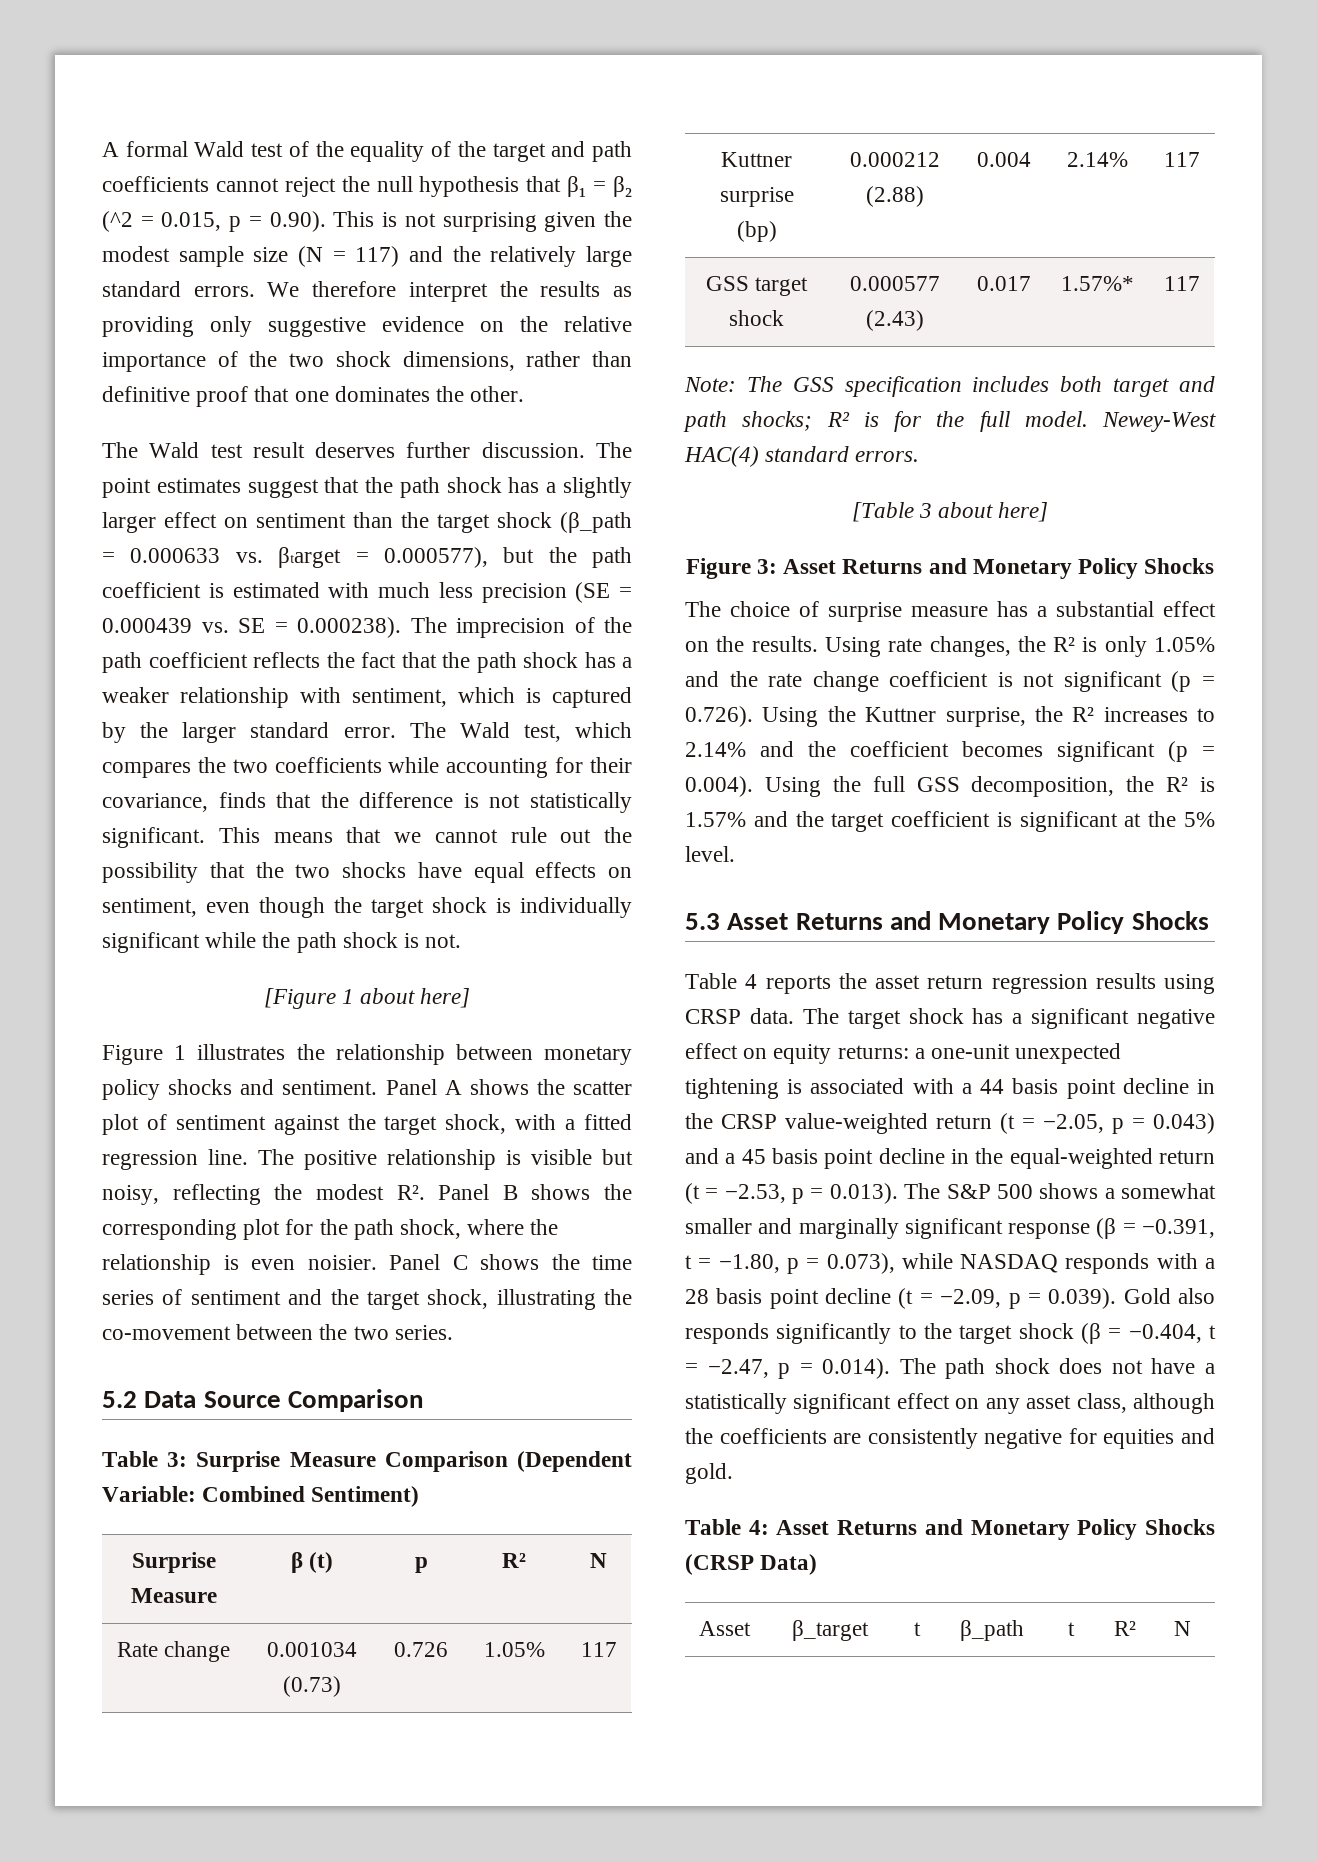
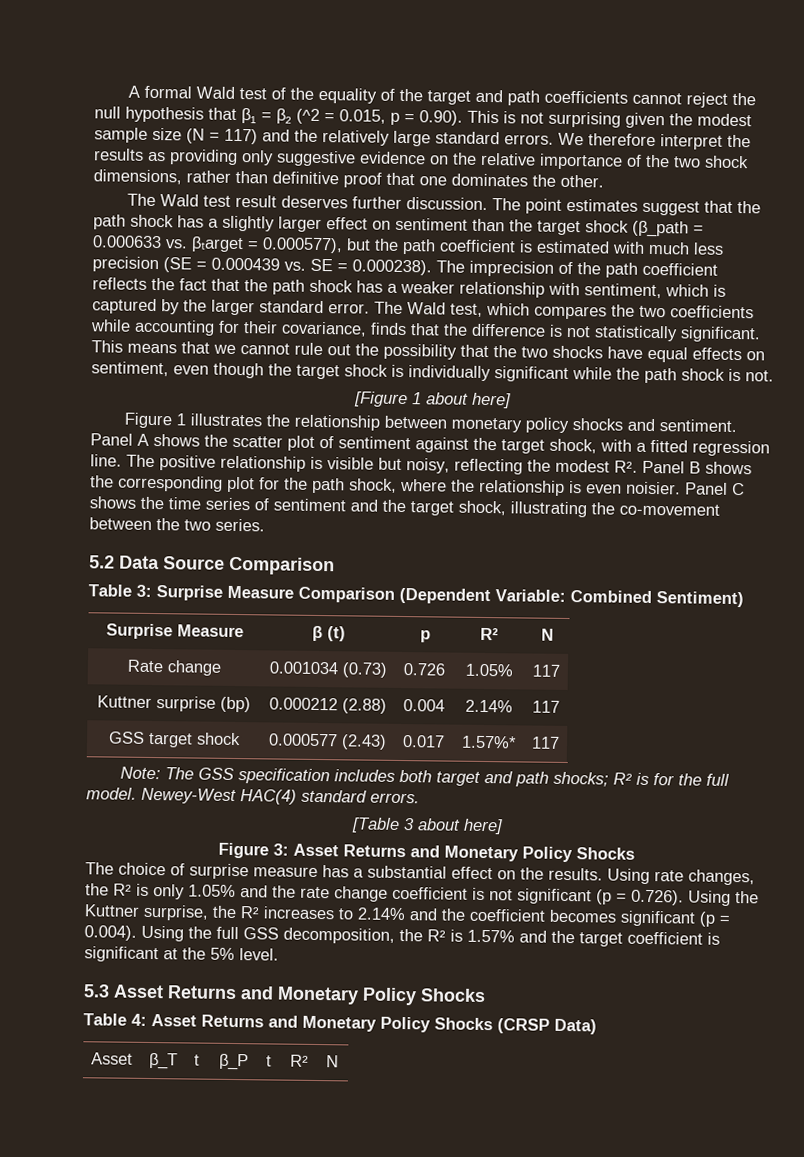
[685,973,1215,994] [685,1008,1215,1029] [685,1043,1122,1064] [685,1078,1215,1099] [685,1113,1215,1134] [685,1148,1215,1169] [685,1183,1216,1204] [685,1218,1215,1239] [685,1253,1215,1274] [685,1288,1215,1309] [685,1323,1216,1344] [685,1358,1215,1379] [685,1393,1215,1414] [685,1428,1215,1449] [685,1463,733,1484] // Table 4 reports the asset return regression results using CRSP data. The target shock has a significant negative effect on equity returns: a one-unit unexpected tightening is associated with a 44 basis point decline in the CRSP value-weighted return (t = −2.05, p = 0.043) and a 45 basis point decline in the equal-weighted return (t = −2.53, p = 0.013). The S&P 500 shows a somewhat smaller and marginally significant response (β = −0.391, t = −1.80, p = 0.073), while NASDAQ responds with a 28 basis point decline (t = −2.09, p = 0.039). Gold also responds significantly to the target shock (β = −0.404, t = −2.47, p = 0.014). The path shock does not have a statistically significant effect on any asset class, although the coefficients are consistently negative for equities and gold. -> (486, 995) none
[792,1620,870,1641] [914,1622,922,1636] [960,1620,1025,1641] β_target | t | β_path -> [149,1052,179,1070] [194,1054,201,1066] [219,1053,250,1071] β_T | t | β_P

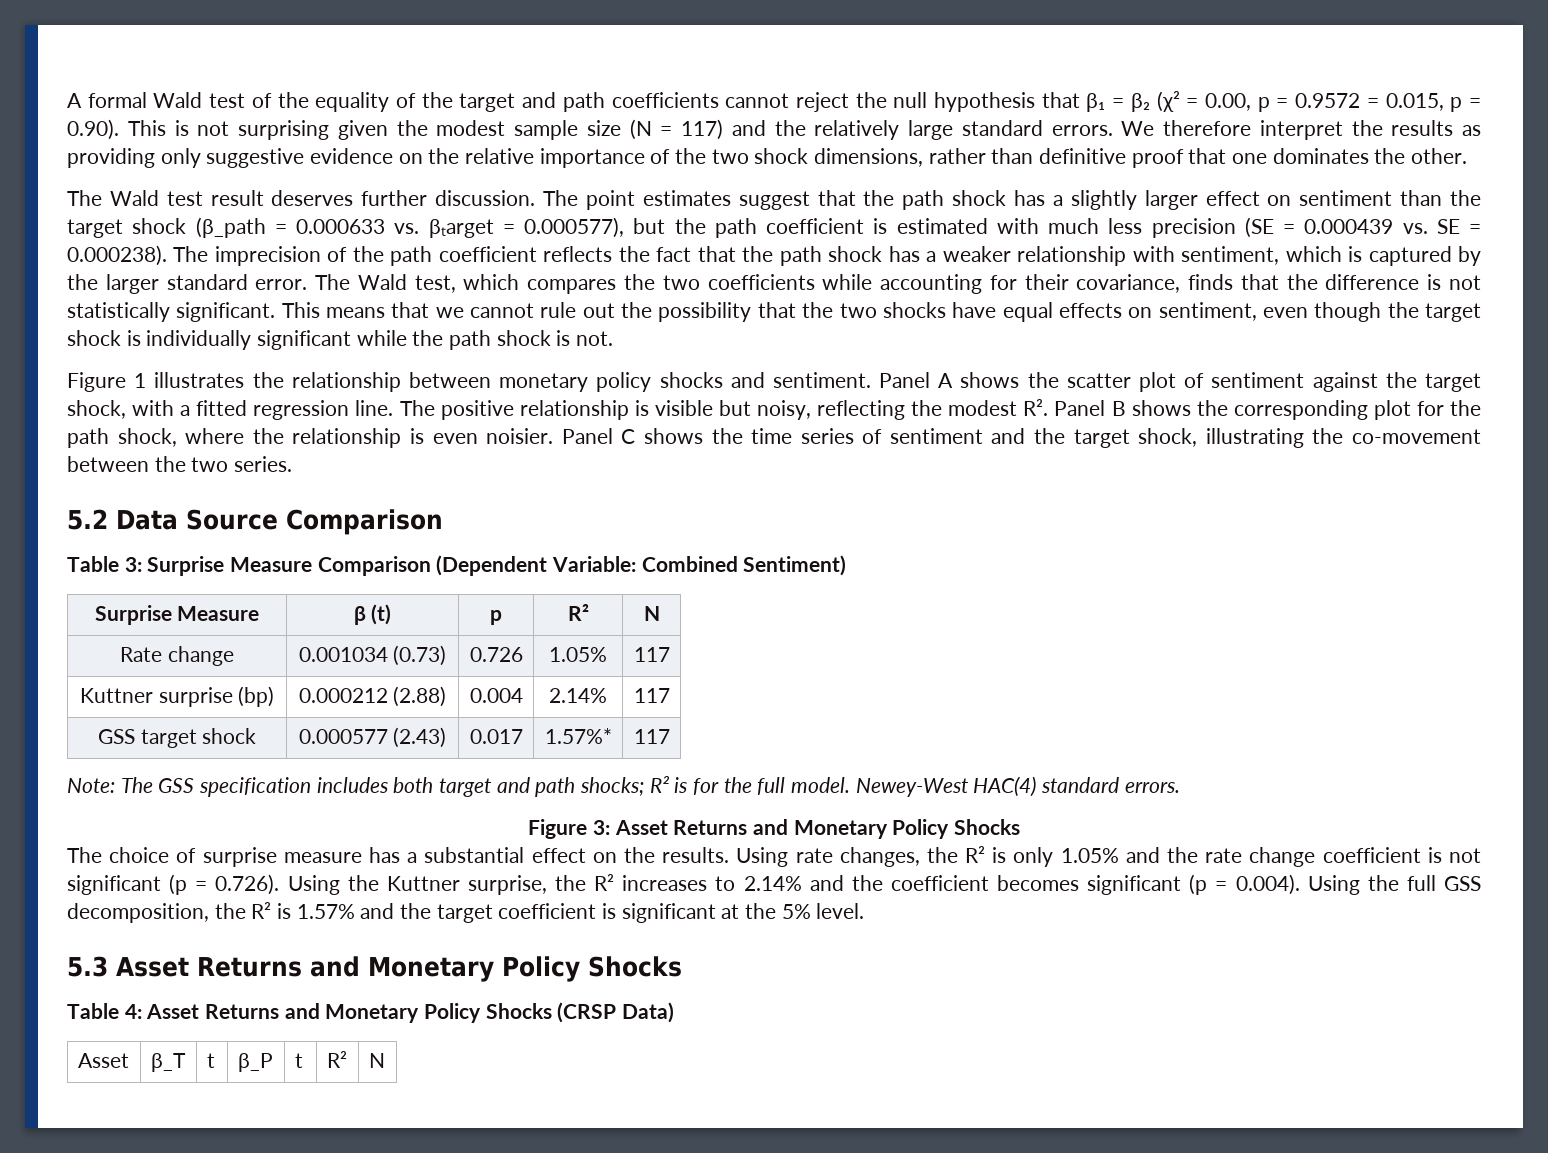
[296,108,320,124] (^2 -> [1156,91,1361,112] (χ² = 0.00, p = 0.9572
[353,391,511,409] // [Figure 1 about here] -> (614, 338) none
[350,817,503,835] // [Table 3 about here] -> (1180, 787) none

